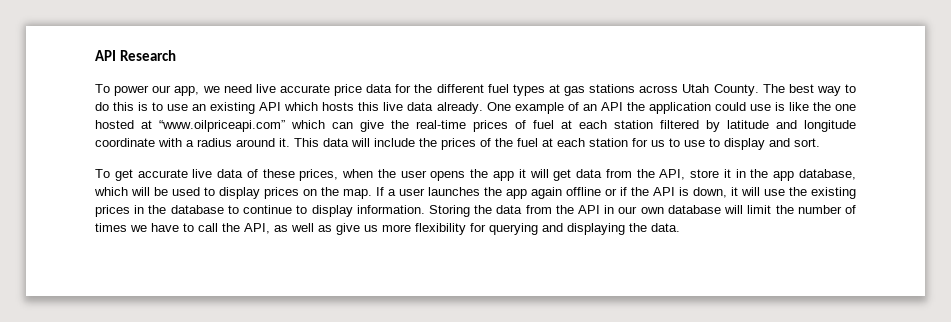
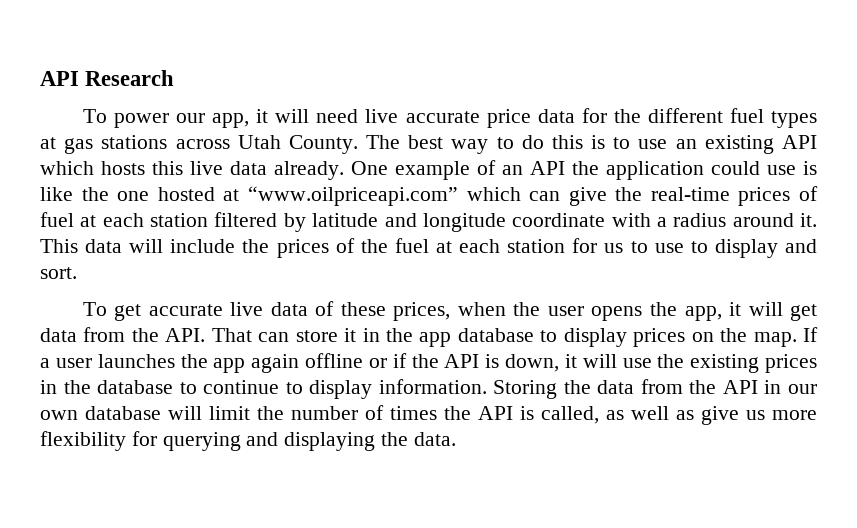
[202,86,220,93] we -> [256,109,310,123] it will
[493,171,514,181] app -> [684,306,722,321] app,
[659,169,686,180] API, -> [165,328,290,342] API. That can
[798,169,856,180] [94,187,200,196] database, which will be used -> [457,328,534,342] database
[130,223,270,234] we have to call the API, -> [444,406,599,424] the API is called,

